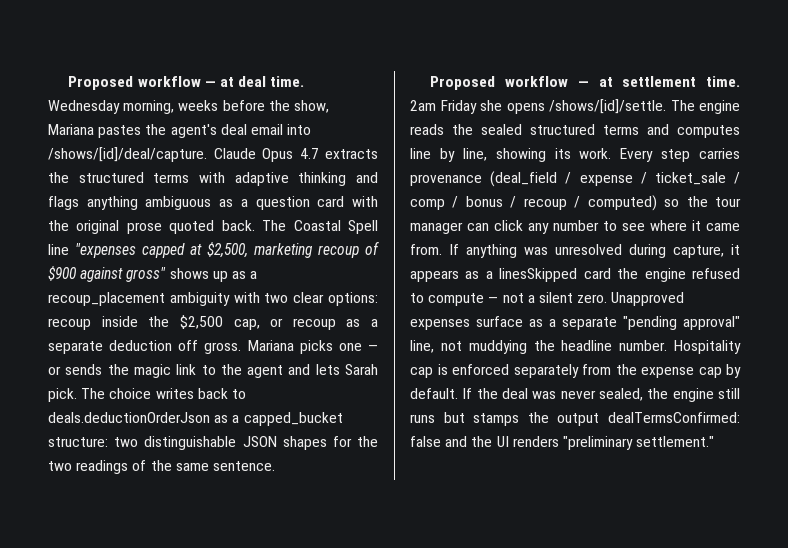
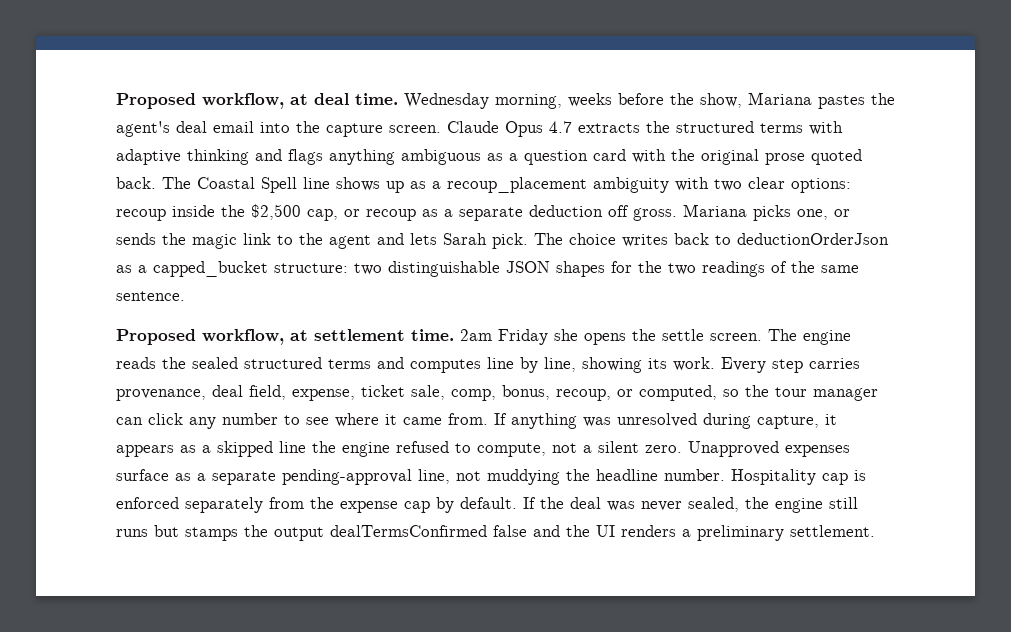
[68,76,216,90] Proposed workflow — -> [116,93,284,109] Proposed workflow,
[48,147,207,162] /shows/[id]/deal/capture. -> [296,121,441,137] the capture screen.
[75,241,379,258] [48,266,167,282] "expenses capped at $2,500, marketing recoup of $900 against gross" -> (330, 183) none
[338,343,378,351] one — -> [797,209,828,220] one,
[48,412,210,423] deals.deductionOrderJson -> [737,233,889,245] deductionOrderJson
[505,76,589,87] workflow — -> [202,329,284,345] workflow,
[549,99,666,114] /shows/[id]/settle. -> [632,329,762,341] the settle screen.
[410,171,740,187] [410,195,657,211] provenance (deal_field / expense / ticket_sale / comp / bonus / recoup / computed) -> [116,385,717,401] provenance, deal field, expense, ticket sale, comp, bonus, recoup, or computed,
[499,268,611,282] linesSkipped card -> [217,441,306,457] skipped line
[428,293,499,306] compute — -> [477,443,546,457] compute,
[623,316,740,330] "pending approval" -> [282,469,412,485] pending-approval
[608,412,740,423] dealTermsConfirmed: -> [330,525,487,537] dealTermsConfirmed
[562,436,715,450] "preliminary settlement." -> [682,525,875,541] a preliminary settlement.

